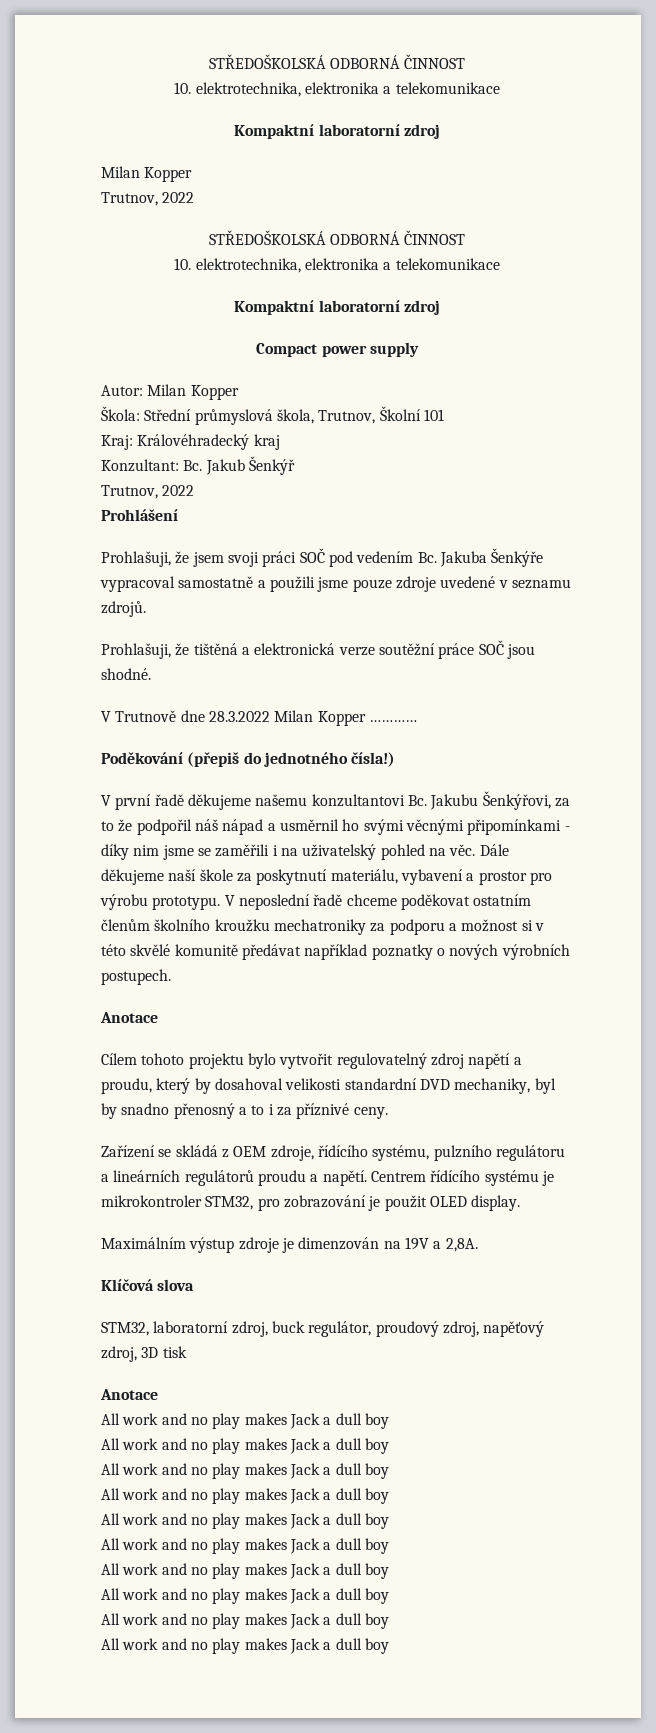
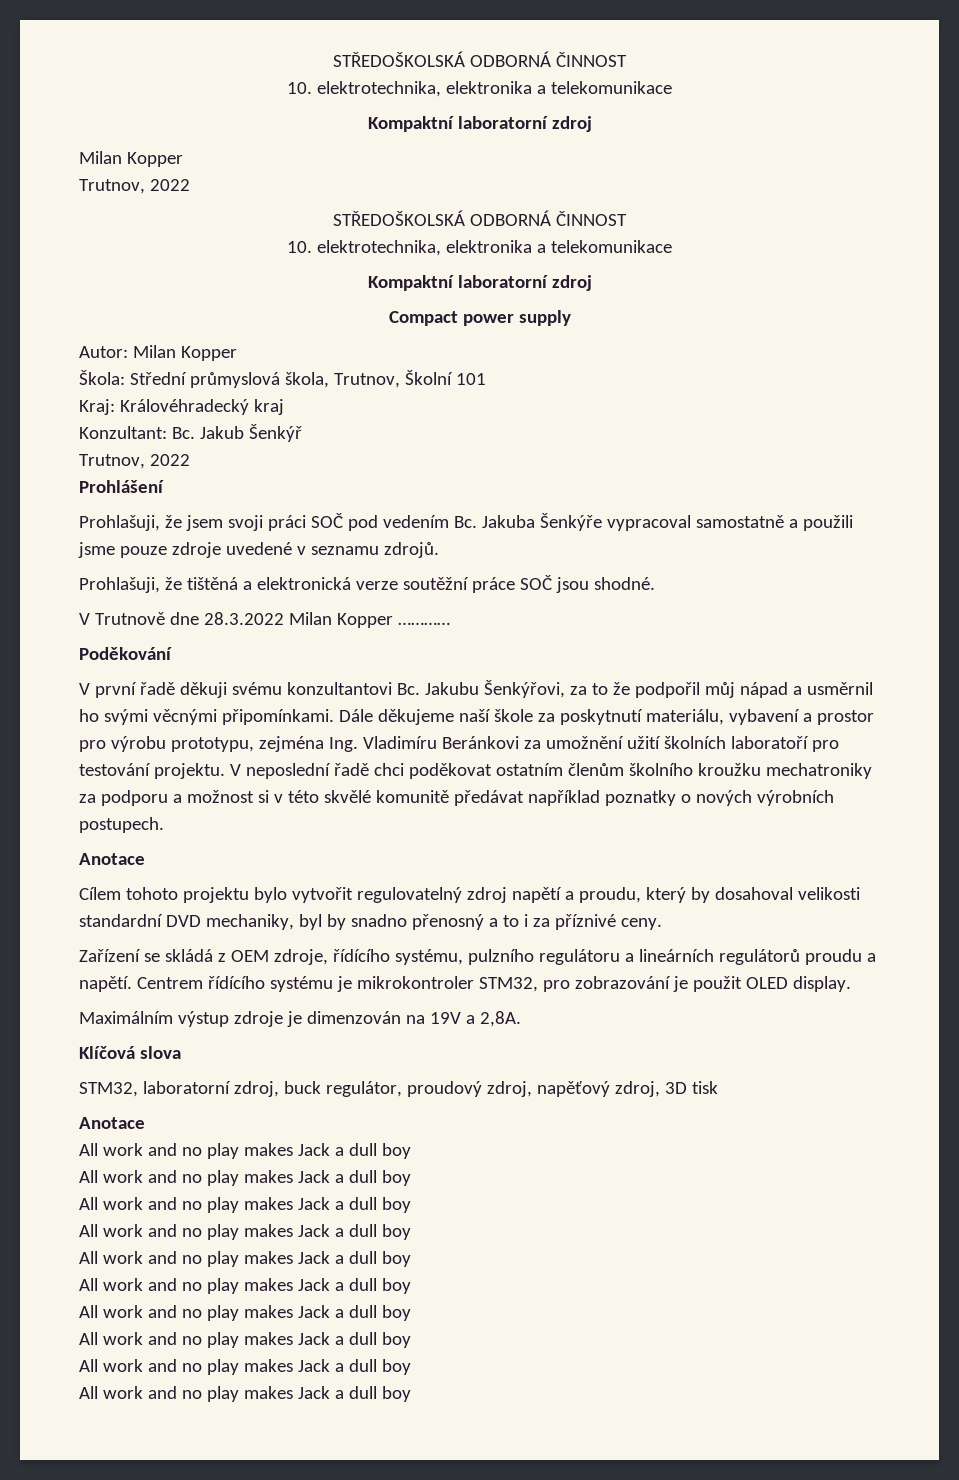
[187,752,396,767] (přepiš do jednotného čísla!) -> (172, 653) none
[187,794,308,810] děkujeme našemu -> [179,682,282,698] děkuji svému
[194,819,218,831] náš -> [704,682,735,698] můj
[467,819,570,835] [101,844,476,860] připomínkami - díky nim jsme se zaměřili i na uživatelský pohled na věc. -> [221,709,334,725] připomínkami.
[152,896,221,910] prototypu. -> [170,736,839,752] [79,763,225,779] prototypu, zejména Ing. Vladimíru Beránkovi za umožnění užití školních laboratoří pro testování projektu.
[346,894,397,906] chceme -> [373,763,404,776] chci

